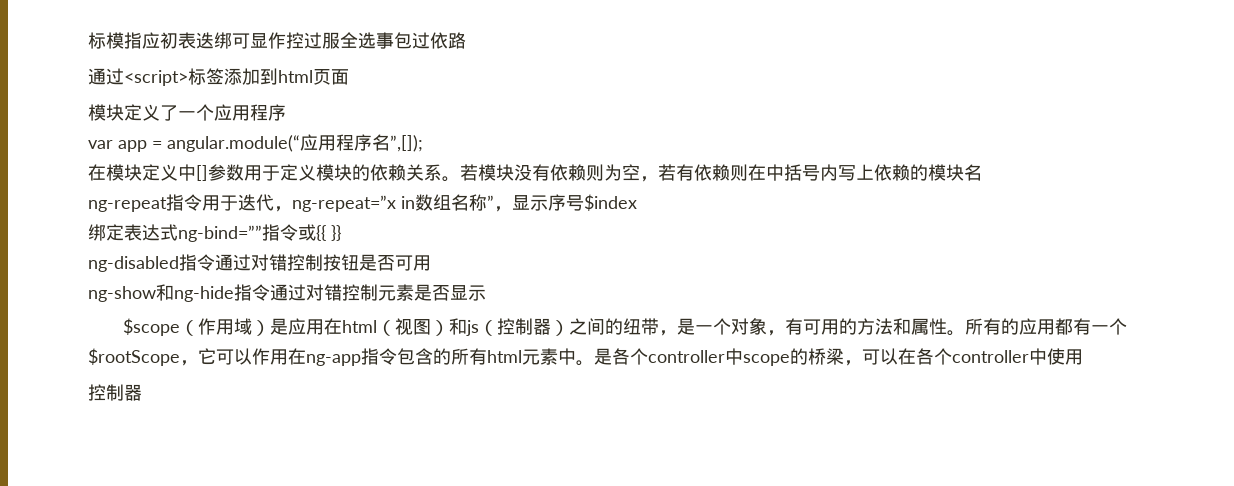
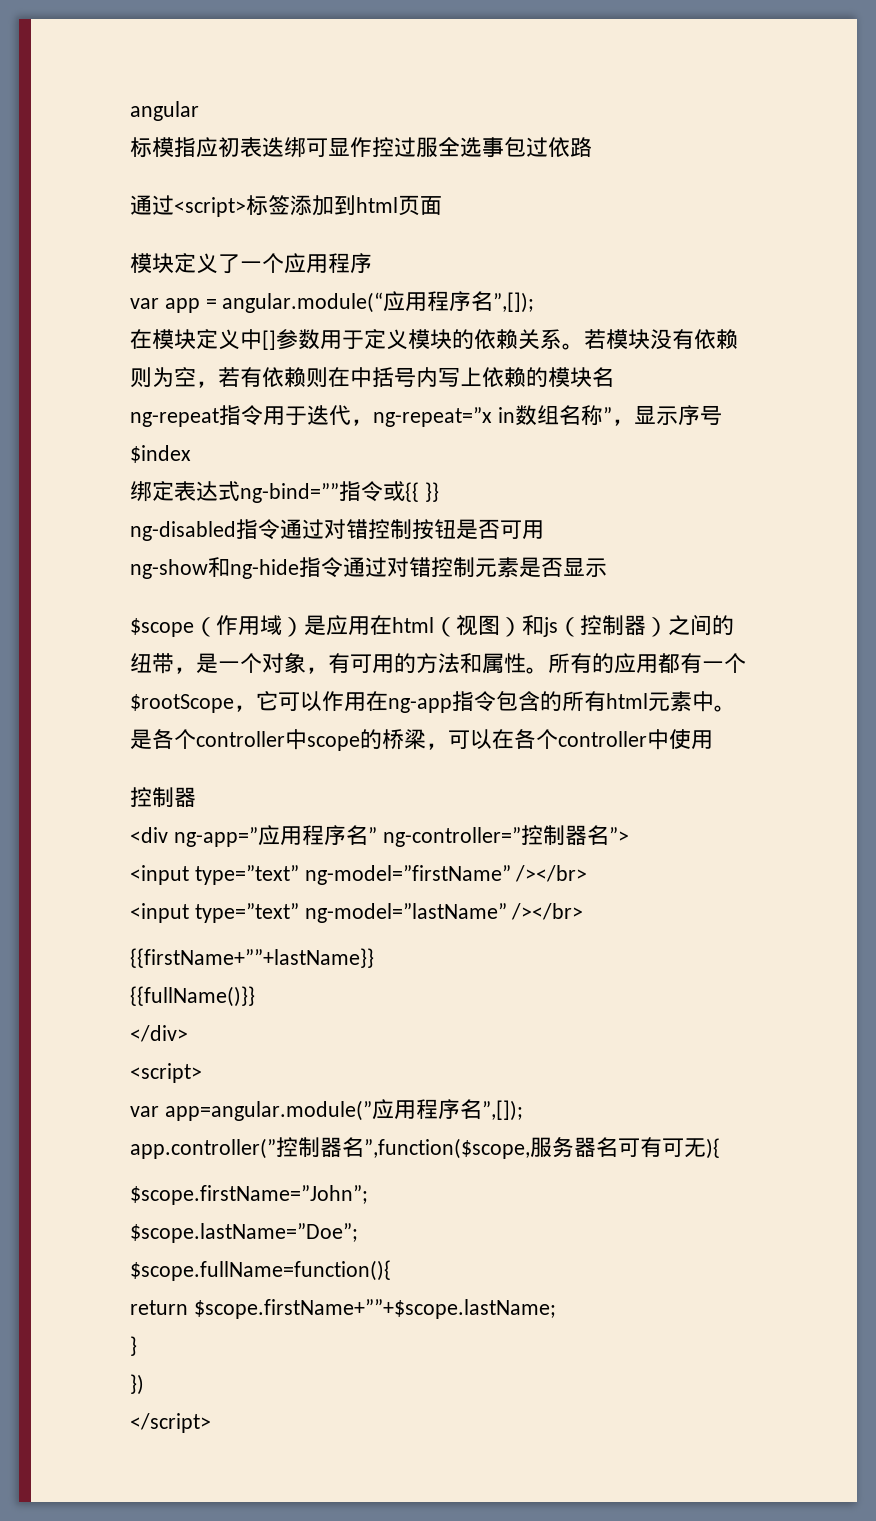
(88, 40) none -> [130,101,199,121] angular //
(142, 392) none -> [130,825,629,847] [130,865,588,885] [130,903,584,923] [130,948,374,968] [130,986,255,1007] [130,1025,188,1042] [130,1063,202,1083] [130,1099,523,1121] [130,1137,720,1159] [130,1185,368,1205] [130,1223,358,1243] [130,1260,391,1281] [130,1299,556,1319] [130,1336,137,1356] [130,1374,144,1395] [130,1413,211,1433] // <div ng-app=”应用程序名” ng-controller=”控制器名”> // <input type=”text” ng-model=”firstName” /></br> // <input type=”text” ng-model=”lastName” /></br> // {{firstName+””+lastName}} // {{fullName()}} // </div> // <script> // var app=angular.module(”应用程序名”,[]); // app.controller(”控制器名”,function($scope,服务器名可有可无){ // $scope.firstName=”John”; // $scope.lastName=”Doe”; // $scope.fullName=function(){ // return $scope.firstName+””+$scope.lastName; // } // }) // </script>

